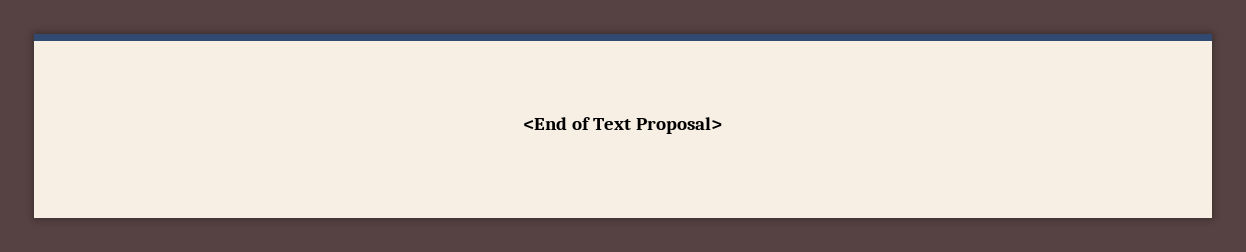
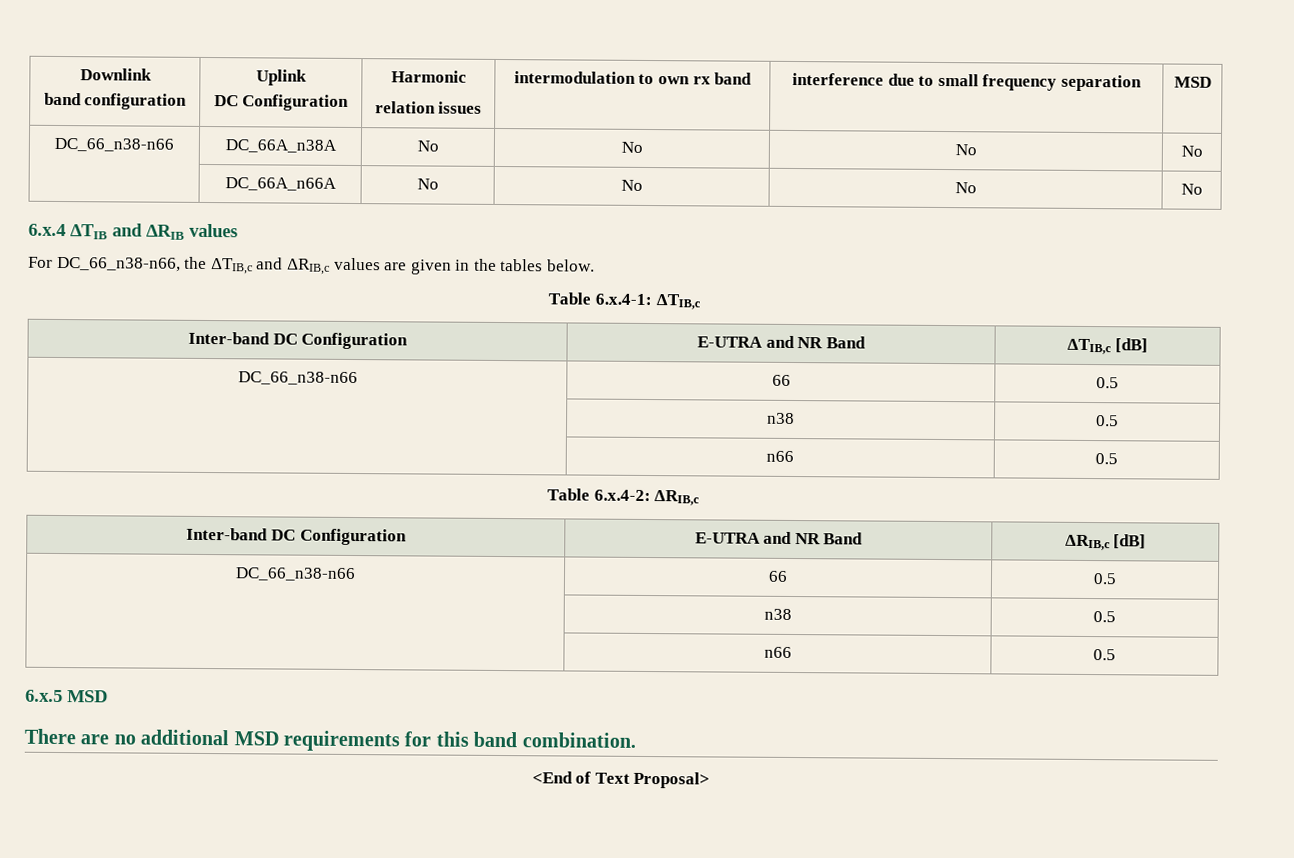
(522, 123) none -> [79,68,152,81] [43,92,188,110] [256,69,307,86] [213,94,350,111] [390,70,467,83] [374,101,483,114] [513,71,753,85] [792,72,1142,92] [1173,76,1212,88] [54,137,174,152] [224,139,337,153] [416,140,439,152] [620,141,643,153] [954,144,977,156] [1180,145,1203,157] [224,177,337,191] [416,178,439,190] [620,179,643,191] [954,182,977,194] [1180,183,1203,195] [28,223,238,240] [28,256,596,275] [548,292,701,310] [187,331,409,350] [697,335,866,349] [1067,338,1148,355] [237,371,358,386] [771,374,791,386] [1096,377,1119,389] [767,412,795,425] [1096,415,1119,427] [766,450,794,462] [1095,453,1118,465] [546,488,701,506] [186,527,407,546] [694,531,864,545] [1064,534,1147,551] [235,567,356,582] [768,570,788,582] [1093,573,1117,585] [763,608,792,620] [1093,611,1116,623] [763,646,792,658] [1093,649,1116,661] [25,689,108,703] [24,728,636,752] Downlink // band configuration | Uplink // DC Configuration | Harmonic // relation issues | intermodulation to own rx band | interference due to small frequency separation | MSD // DC_66_n38-n66 | DC_66A_n38A | No | No | No | No // | DC_66A_n66A | No | No | No | No // 6.x.4 ∆TIB and ∆RIB values // For DC_66_n38-n66, the ΔTIB,c and ΔRIB,c values are given in the tables below. // Table 6.x.4-1: ΔTIB,c // Inter-band DC Configuration | E-UTRA and NR Band | ΔTIB,c [dB] // DC_66_n38-n66 | 66 | 0.5 // | n38 | 0.5 // | n66 | 0.5 // Table 6.x.4-2: ΔRIB,c // Inter-band DC Configuration | E-UTRA and NR Band | ΔRIB,c [dB] // DC_66_n38-n66 | 66 | 0.5 // | n38 | 0.5 // | n66 | 0.5 // 6.x.5 MSD // There are no additional MSD requirements for this band combination. //

